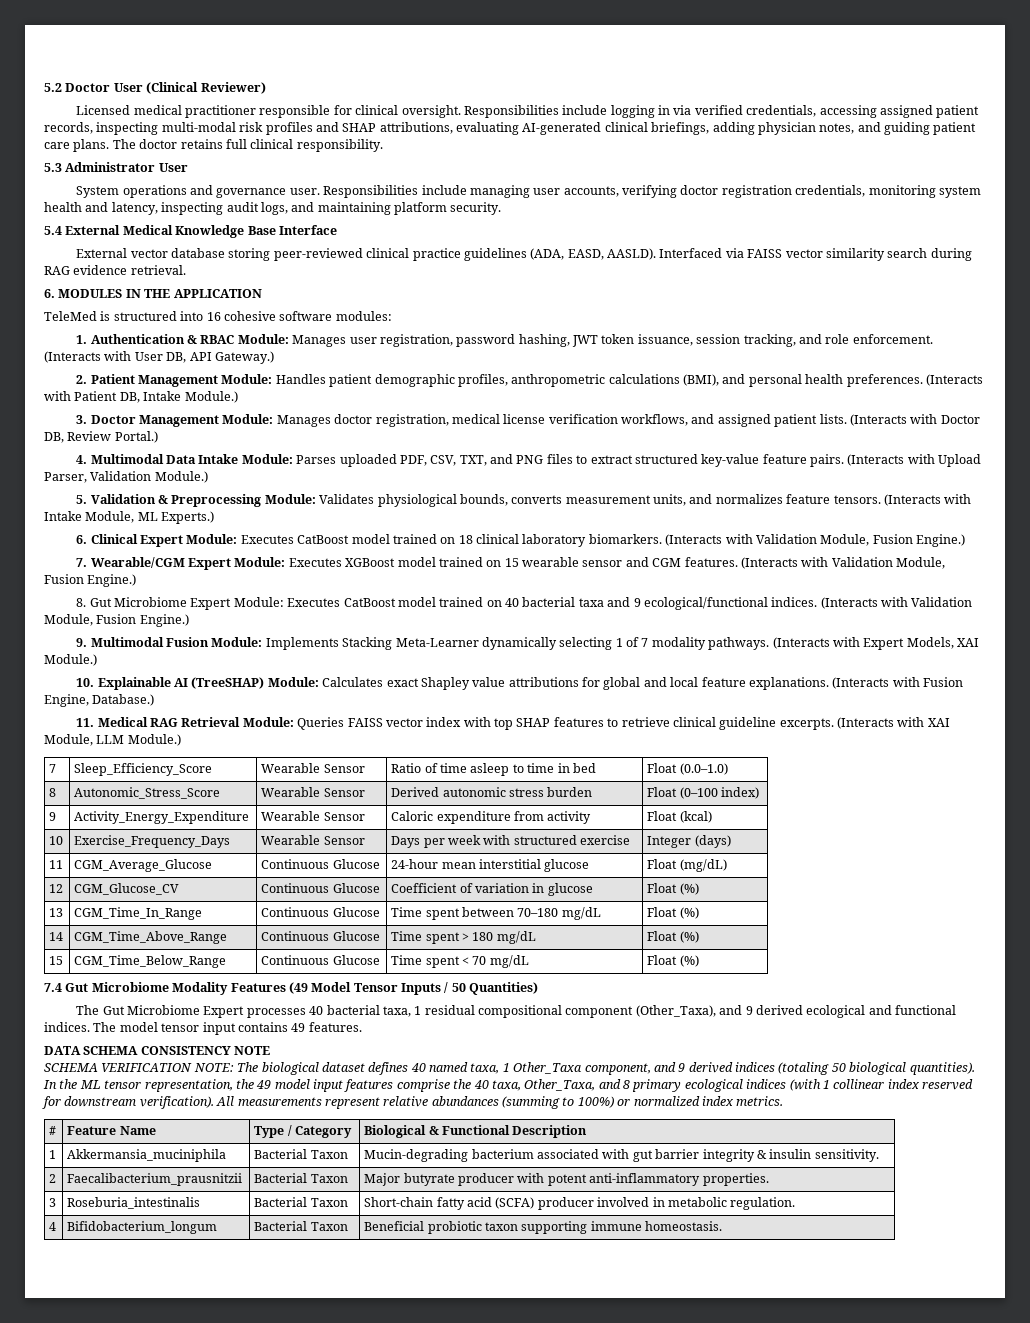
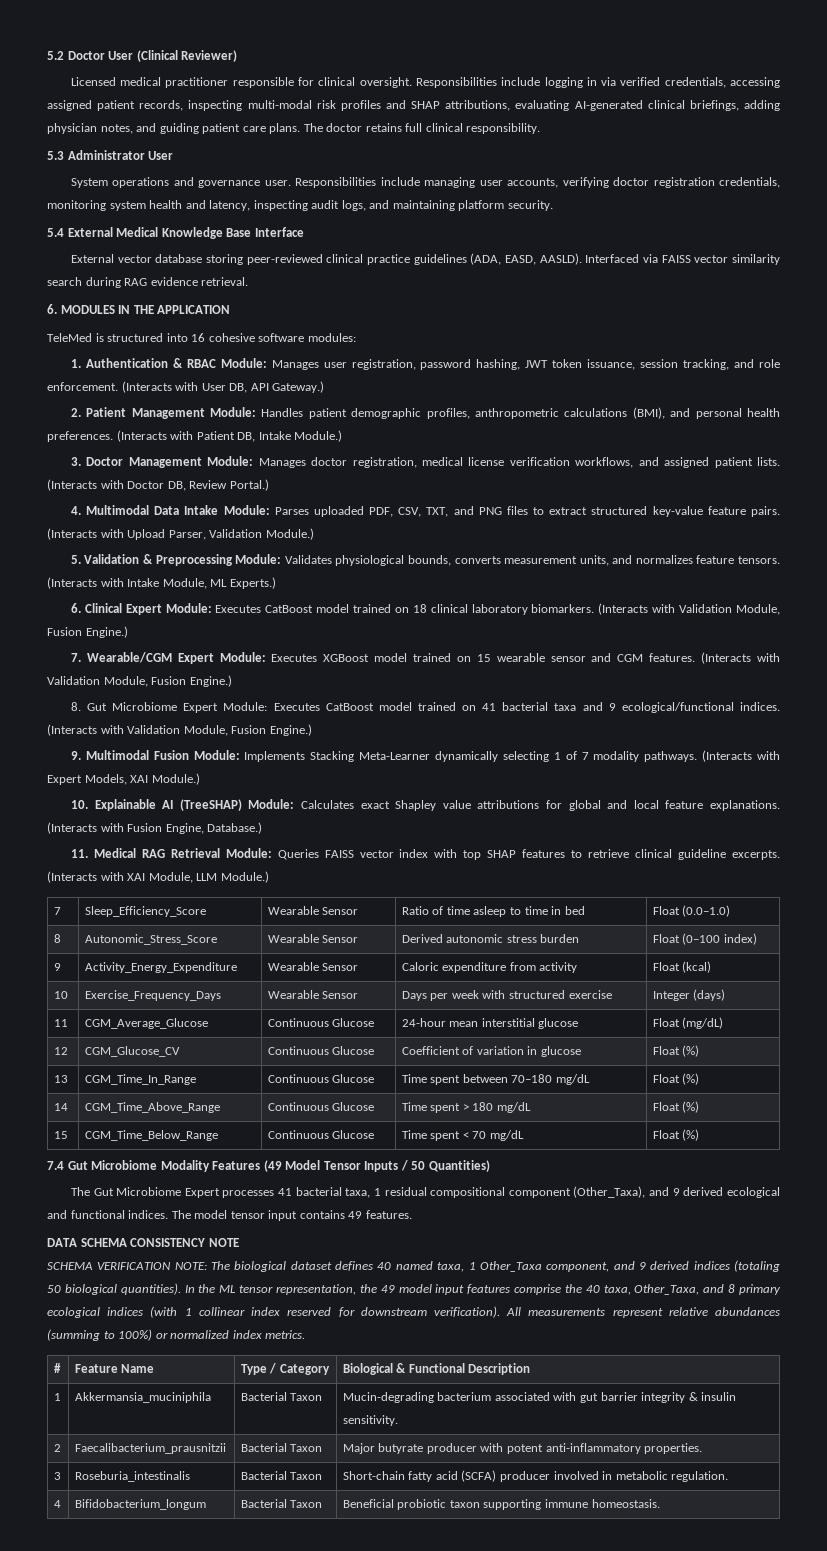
[505,598,520,607] 40 -> [482,703,497,711] 41
[309,1006,324,1015] 40 -> [278,1188,293,1196] 41

